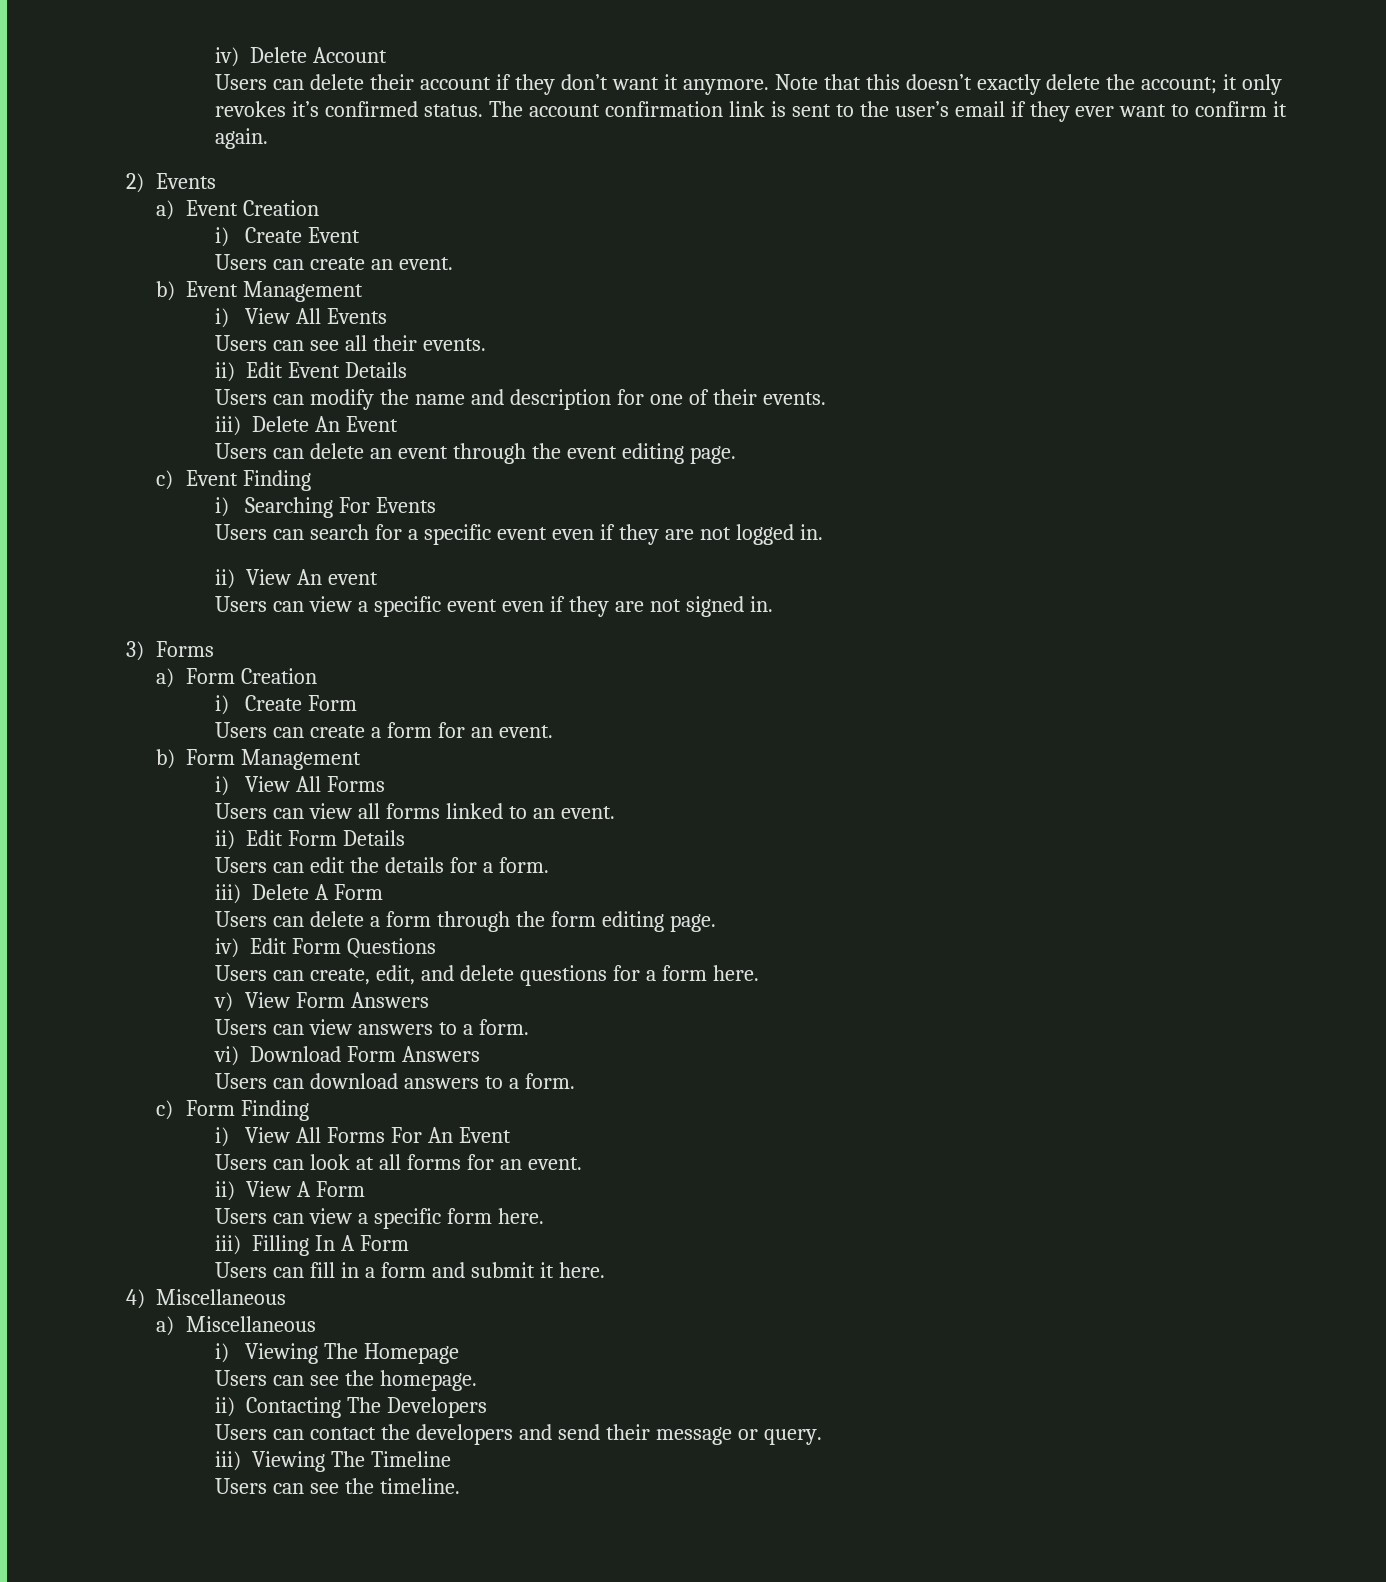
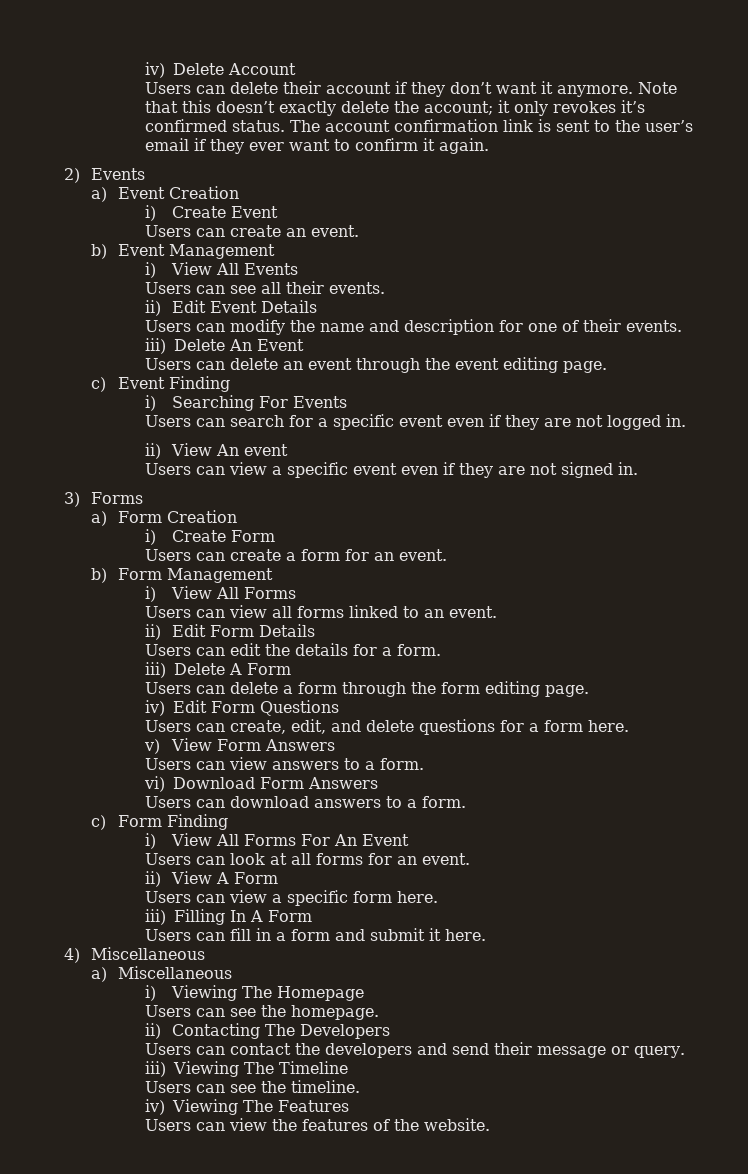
(461, 1486) none -> [145,1099,350,1115] [145,1118,491,1131] // iv) Viewing The Features // Users can view the features of the website.

